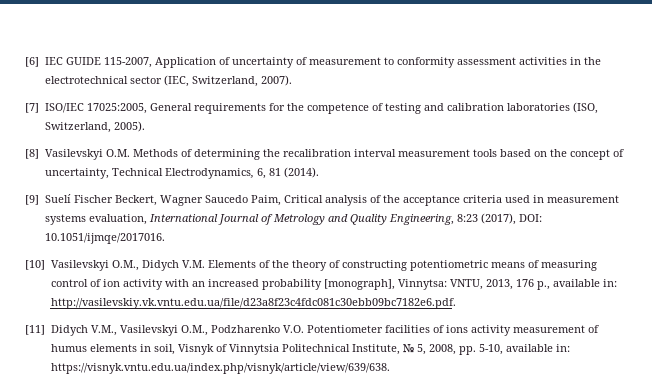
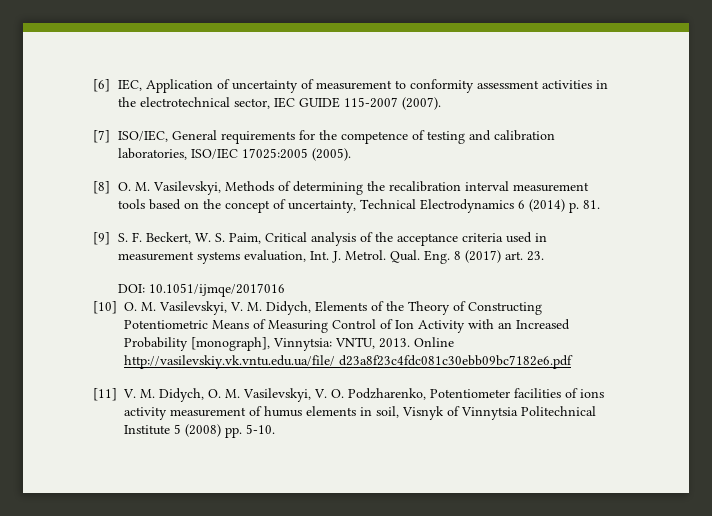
[44,57,152,68] IEC GUIDE 115-2007, -> [118,79,143,91] IEC,
[129,75,292,87] sector (IEC, Switzerland, 2007). -> [234,97,442,110] sector, IEC GUIDE 115-2007 (2007).
[44,103,147,114] ISO/IEC 17025:2005, -> [118,130,169,142] ISO/IEC,
[506,102,598,114] [44,121,145,133] [25,149,130,160] laboratories (ISO, Switzerland, 2005). // [8] Vasilevskyi O.M. -> [118,148,352,161] [93,181,222,195] laboratories, ISO/IEC 17025:2005 (2005). // [8] O. M. Vasilevskyi,
[164,167,319,179] [25,194,248,206] Electrodynamics, 6, 81 (2014). // [9] Suelí Fischer Beckert, Wagner Saucedo -> [420,199,601,213] [93,232,226,245] Electrodynamics 6 (2014) p. 81. // [9] S. F. Beckert, W. S.
[148,213,542,225] [44,233,165,244] [25,260,597,271] [50,279,617,290] [50,298,456,309] [25,325,304,336] International Journal of Metrology and Quality Engineering, 8:23 (2017), DOI: 10.1051/ijmqe/2017016. // [10] Vasilevskyi O.M., Didych V.M. Elements of the theory of constructing potentiometric means of measuring control of ion activity with an increased probability [monograph], Vinnytsa: VNTU, 2013, 176 p., available in: http://vasilevskiy.vk.vntu.edu.ua/file/d23a8f23c4fdc081c30ebb09bc7182e6.pdf. // [11] Didych V.M., Vasilevskyi O.M., Podzharenko V.O. -> [310,250,545,264] [118,283,286,297] [93,301,542,315] [124,319,570,333] [124,337,454,351] [124,355,573,369] [93,388,426,402] Int. J. Metrol. Qual. Eng. 8 (2017) art. 23. // DOI: 10.1051/ijmqe/2017016 // [10] O. M. Vasilevskyi, V. M. Didych, Elements of the Theory of Constructing Potentiometric Means of Measuring Control of Ion Activity with an Increased Probability [monograph], Vinnytsia: VNTU, 2013. Online http://vasilevskiy.vk.vntu.edu.ua/file/ d23a8f23c4fdc081c30ebb09bc7182e6.pdf // [11] V. M. Didych, O. M. Vasilevskyi, V. O. Podzharenko,
[351,344,570,355] [50,363,390,374] Institute, № 5, 2008, pp. 5-10, available in: https://visnyk.vntu.edu.ua/index.php/visnyk/article/view/639/638. -> [124,424,275,438] Institute 5 (2008) pp. 5-10.

